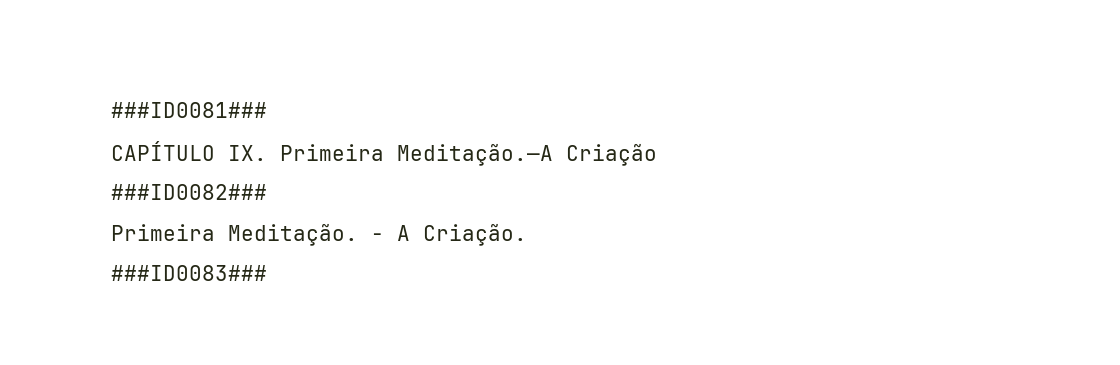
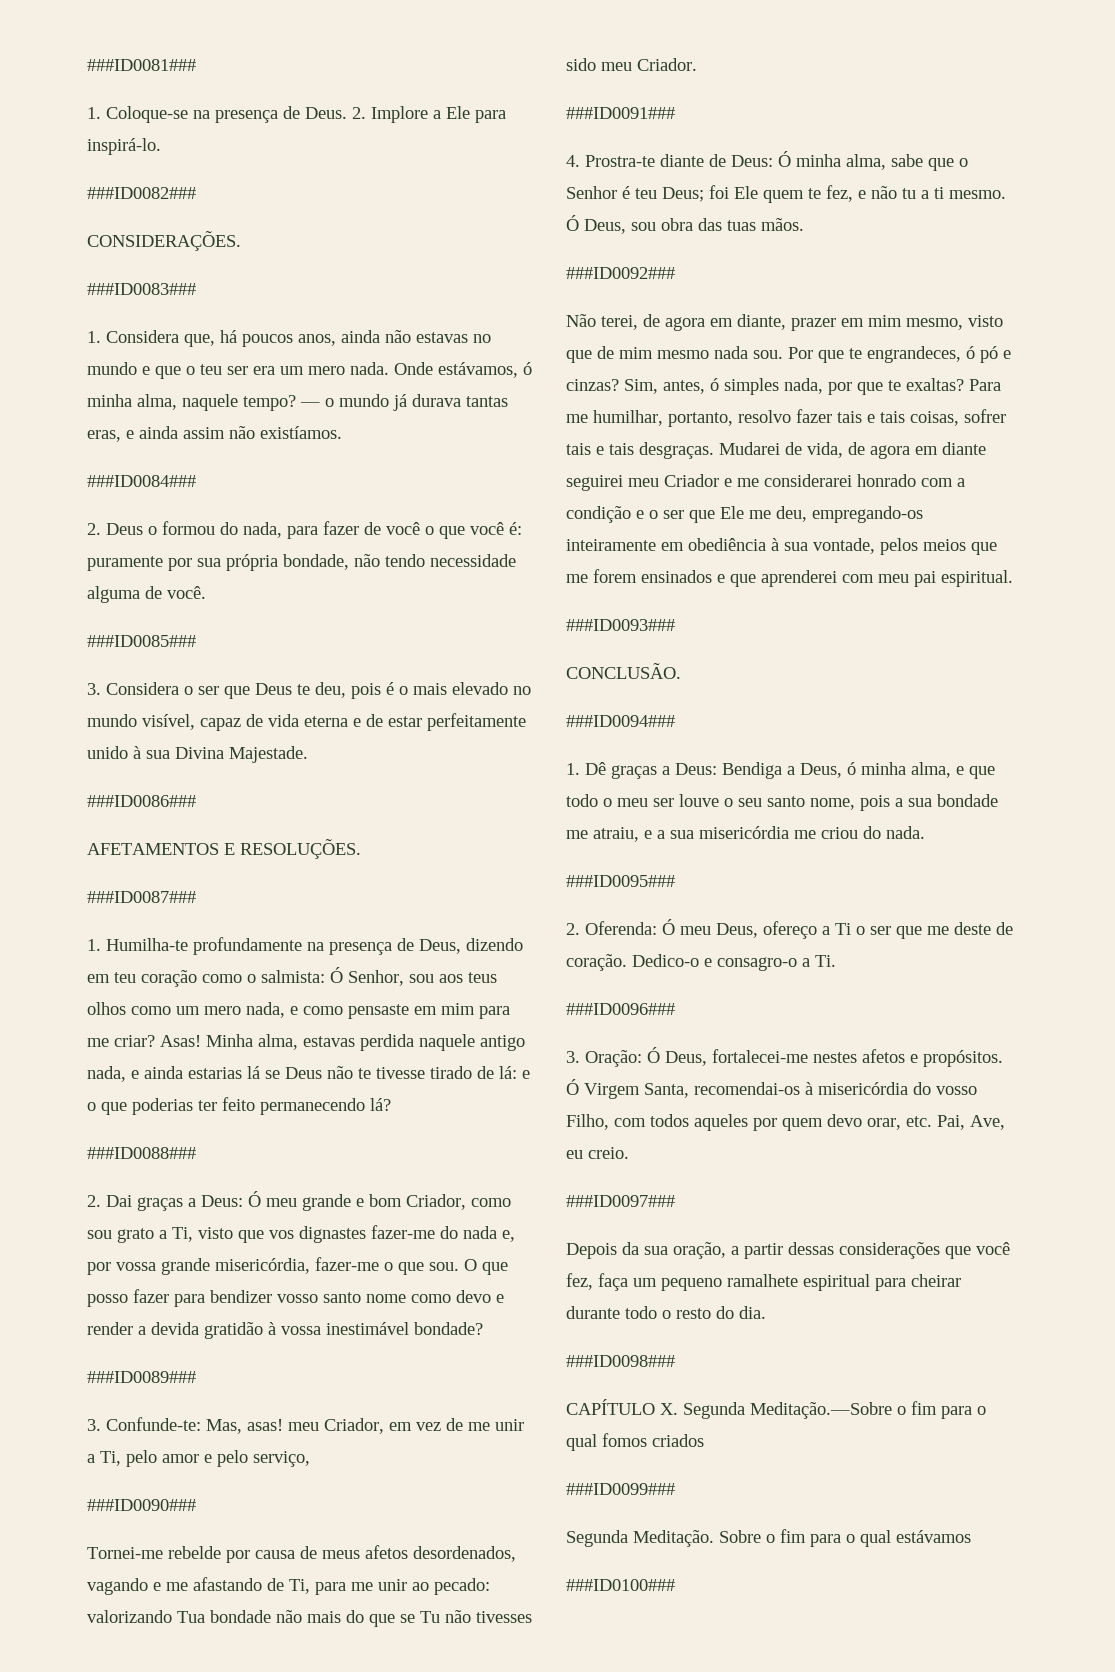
[111,141,657,166] [111,184,267,200] [111,223,527,246] [111,265,267,281] CAPÍTULO IX. Primeira Meditação.—A Criação // ###ID0082### // Primeira Meditação. - A Criação. // ###ID0083### -> [87,106,506,123] [87,138,161,155] [87,187,196,199] [87,231,241,251] [87,283,196,295] [87,330,491,347] [87,362,532,379] [87,394,508,411] [87,426,342,442] [87,475,196,487] [87,521,522,539] [87,554,516,571] [87,586,206,603] [87,635,196,647] [87,682,531,699] [87,713,526,731] [87,746,308,763] [87,795,196,807] [87,839,361,859] [87,891,196,903] [87,937,523,955] [87,967,497,987] [87,1002,510,1019] [87,1034,525,1051] [87,1066,530,1082] [87,1097,391,1115] [87,1147,196,1159] [87,1191,511,1211] [87,1225,515,1243] [87,1257,508,1275] [87,1289,504,1307] [87,1322,483,1339] [87,1371,196,1383] [87,1417,524,1434] [87,1450,310,1467] [87,1499,196,1511] [87,1545,516,1563] [87,1577,490,1595] [87,1610,532,1627] [566,58,697,71] [566,107,675,119] [566,151,968,171] [566,185,1006,203] [566,215,804,234] [566,267,675,279] [566,314,1003,331] [566,346,1011,363] [566,378,1001,395] [566,409,1006,427] [566,442,986,459] [566,474,965,491] [566,506,923,523] [566,538,997,555] [566,569,1013,587] [566,619,675,631] [566,663,681,679] [566,715,675,727] [566,762,995,779] [566,794,998,811] [566,826,925,842] [566,875,675,887] [566,919,1013,939] [566,954,836,971] [566,1003,675,1015] [566,1047,1003,1067] [566,1079,977,1099] [566,1114,1005,1131] [566,1147,629,1159] [566,1195,675,1207] [566,1242,1010,1259] [566,1273,961,1291] [566,1306,766,1319] [566,1355,675,1367] [566,1399,986,1419] [566,1433,704,1451] [566,1483,675,1495] [566,1529,971,1547] [566,1579,675,1591] 1. Coloque-se na presença de Deus. 2. Implore a Ele para inspirá-lo. // ###ID0082### // CONSIDERAÇÕES. // ###ID0083### // 1. Considera que, há poucos anos, ainda não estavas no mundo e que o teu ser era um mero nada. Onde estávamos, ó minha alma, naquele tempo? — o mundo já durava tantas eras, e ainda assim não existíamos. // ###ID0084### // 2. Deus o formou do nada, para fazer de você o que você é: puramente por sua própria bondade, não tendo necessidade alguma de você. // ###ID0085### // 3. Considera o ser que Deus te deu, pois é o mais elevado no mundo visível, capaz de vida eterna e de estar perfeitamente unido à sua Divina Majestade. // ###ID0086### // AFETAMENTOS E RESOLUÇÕES. // ###ID0087### // 1. Humilha-te profundamente na presença de Deus, dizendo em teu coração como o salmista: Ó Senhor, sou aos teus olhos como um mero nada, e como pensaste em mim para me criar? Asas! Minha alma, estavas perdida naquele antigo nada, e ainda estarias lá se Deus não te tivesse tirado de lá: e o que poderias ter feito permanecendo lá? // ###ID0088### // 2. Dai graças a Deus: Ó meu grande e bom Criador, como sou grato a Ti, visto que vos dignastes fazer-me do nada e, por vossa grande misericórdia, fazer-me o que sou. O que posso fazer para bendizer vosso santo nome como devo e render a devida gratidão à vossa inestimável bondade? // ###ID0089### // 3. Confunde-te: Mas, asas! meu Criador, em vez de me unir a Ti, pelo amor e pelo serviço, // ###ID0090### // Tornei-me rebelde por causa de meus afetos desordenados, vagando e me afastando de Ti, para me unir ao pecado: valorizando Tua bondade não mais do que se Tu não tivesses sido meu Criador. // ###ID0091### // 4. Prostra-te diante de Deus: Ó minha alma, sabe que o Senhor é teu Deus; foi Ele quem te fez, e não tu a ti mesmo. Ó Deus, sou obra das tuas mãos. // ###ID0092### // Não terei, de agora em diante, prazer em mim mesmo, visto que de mim mesmo nada sou. Por que te engrandeces, ó pó e cinzas? Sim, antes, ó simples nada, por que te exaltas? Para me humilhar, portanto, resolvo fazer tais e tais coisas, sofrer tais e tais desgraças. Mudarei de vida, de agora em diante seguirei meu Criador e me considerarei honrado com a condição e o ser que Ele me deu, empregando-os inteiramente em obediência à sua vontade, pelos meios que me forem ensinados e que aprenderei com meu pai espiritual. // ###ID0093### // CONCLUSÃO. // ###ID0094### // 1. Dê graças a Deus: Bendiga a Deus, ó minha alma, e que todo o meu ser louve o seu santo nome, pois a sua bondade me atraiu, e a sua misericórdia me criou do nada. // ###ID0095### // 2. Oferenda: Ó meu Deus, ofereço a Ti o ser que me deste de coração. Dedico-o e consagro-o a Ti. // ###ID0096### // 3. Oração: Ó Deus, fortalecei-me nestes afetos e propósitos. Ó Virgem Santa, recomendai-os à misericórdia do vosso Filho, com todos aqueles por quem devo orar, etc. Pai, Ave, eu creio. // ###ID0097### // Depois da sua oração, a partir dessas considerações que você fez, faça um pequeno ramalhete espiritual para cheirar durante todo o resto do dia. // ###ID0098### // CAPÍTULO X. Segunda Meditação.—Sobre o fim para o qual fomos criados // ###ID0099### // Segunda Meditação. Sobre o fim para o qual estávamos // ###ID0100###

